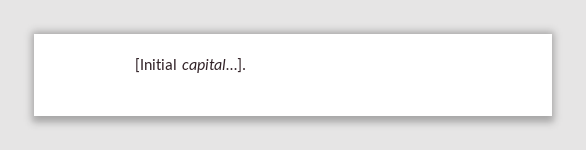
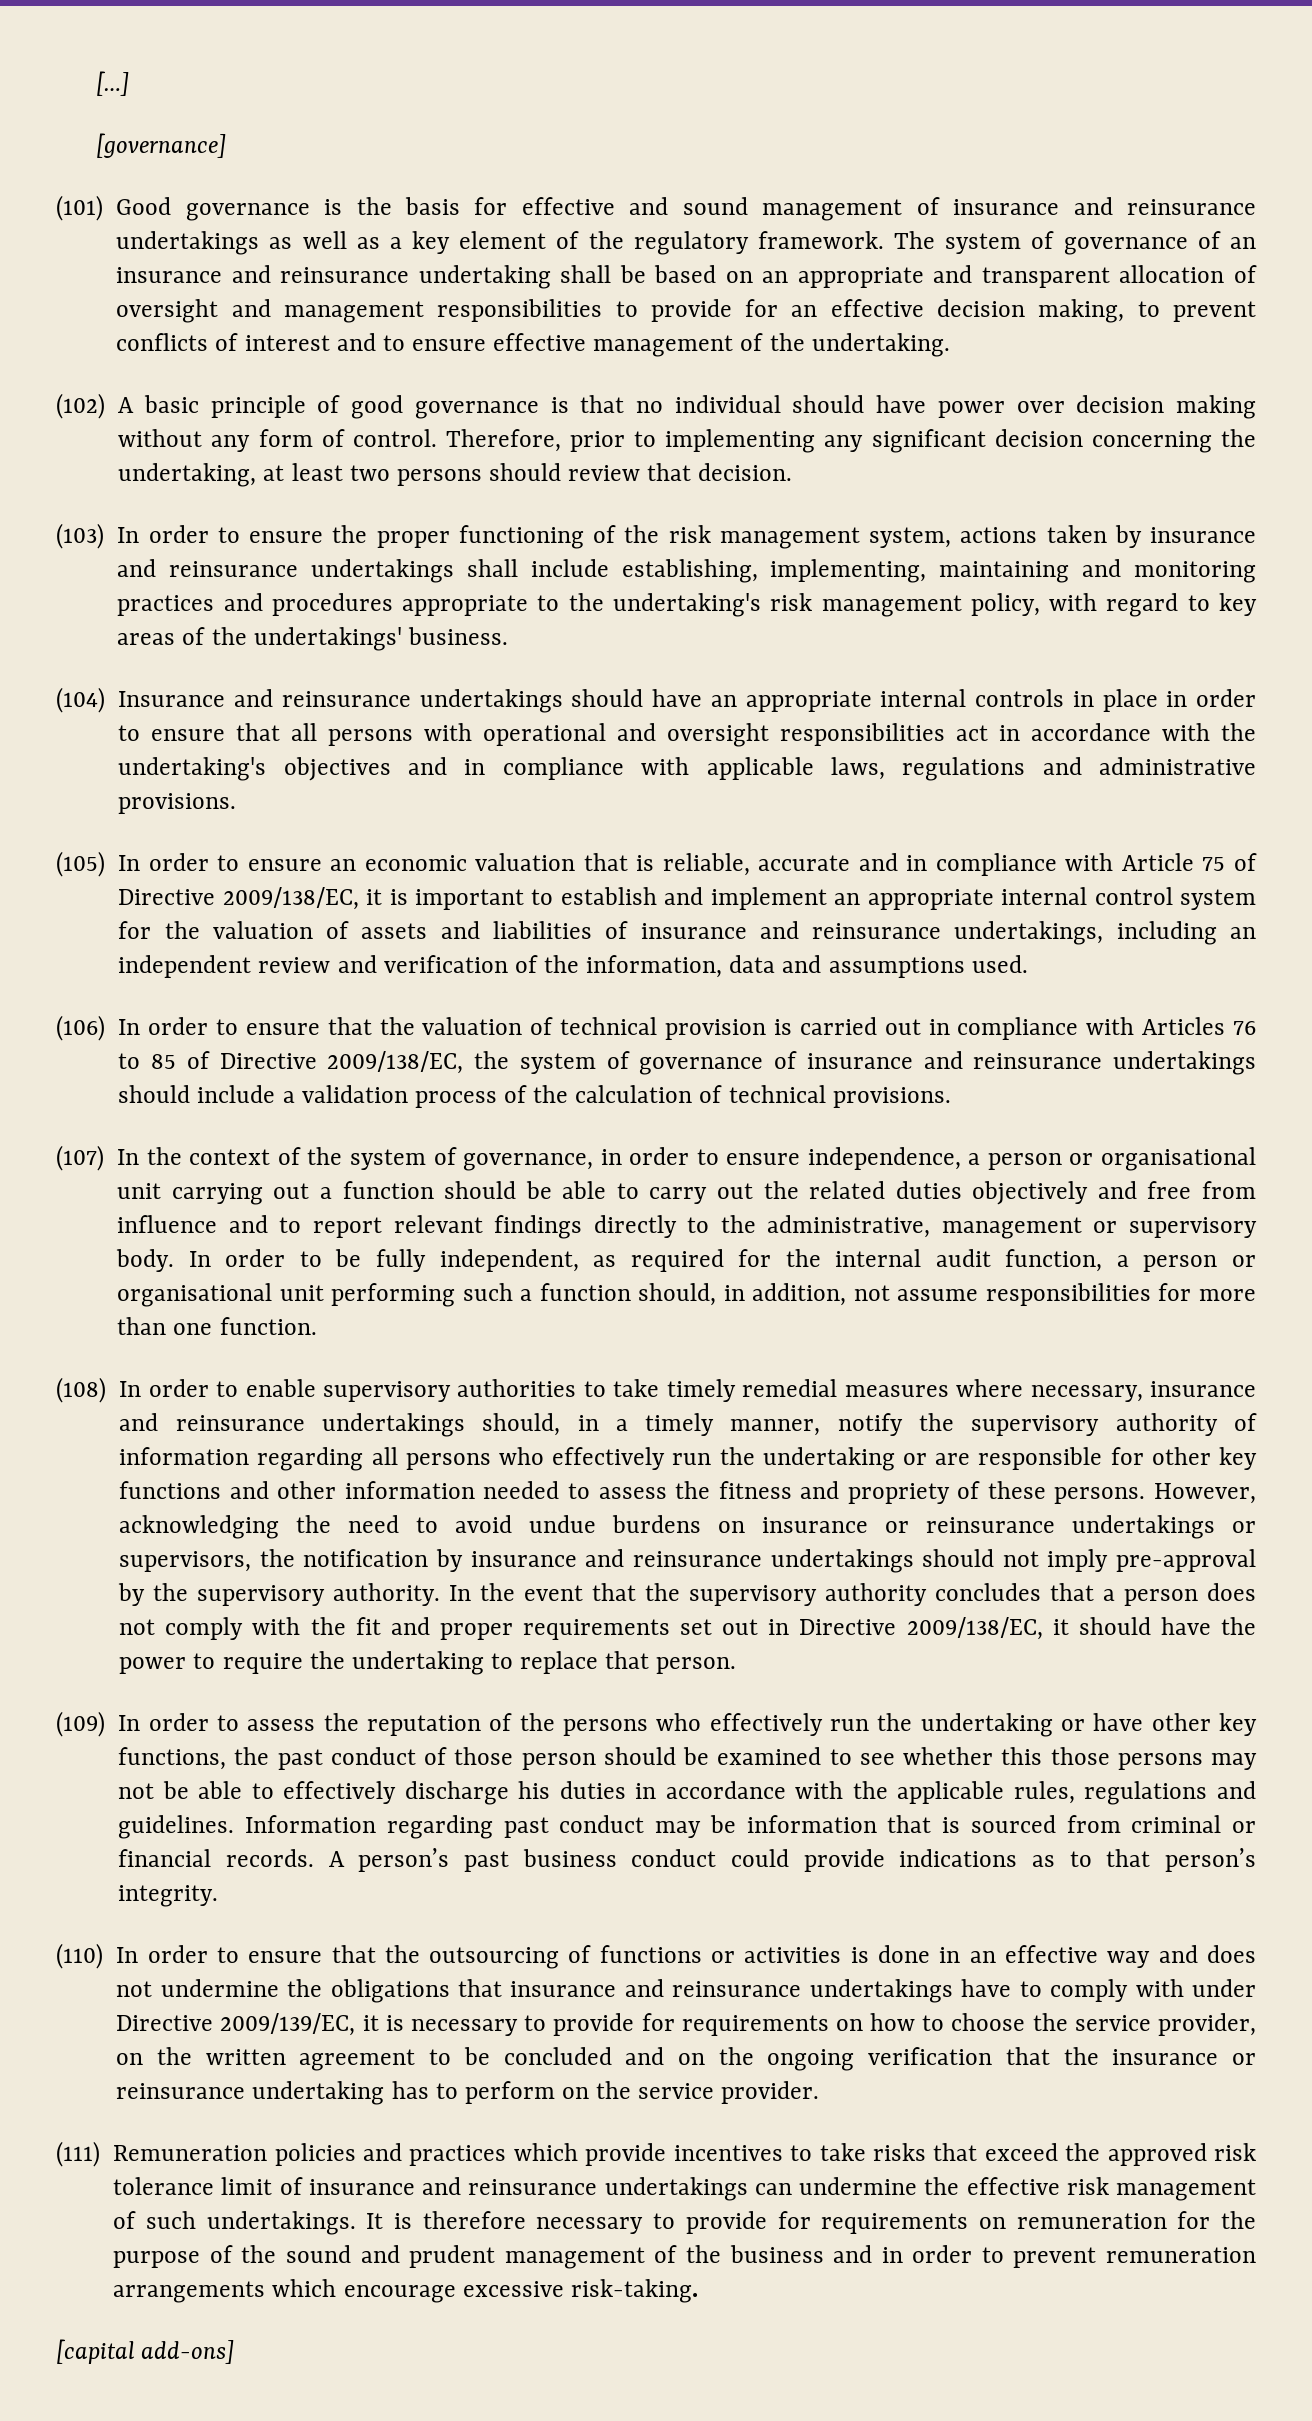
[135,58,246,73] [Initial capital…]. -> [96,71,130,96] [96,133,227,158] [56,195,1256,221] [116,231,1256,255] [116,265,1257,289] [116,299,1256,323] [116,333,950,357] [56,393,1257,419] [118,429,1256,453] [118,463,793,487] [56,523,1256,549] [117,559,1256,583] [117,593,1257,617] [117,627,508,651] [56,687,1256,713] [118,723,1257,747] [118,757,1256,781] [118,793,237,814] [56,851,1257,877] [118,887,1256,910] [118,921,1256,945] [118,955,1028,978] [56,1015,1256,1041] [118,1051,1256,1075] [118,1085,951,1108] [56,1145,1256,1171] [117,1181,1257,1205] [117,1215,1257,1239] [116,1249,1256,1272] [117,1283,1256,1307] [117,1317,317,1335] [56,1377,1256,1403] [119,1413,1257,1437] [119,1447,1258,1471] [119,1481,1256,1504] [119,1515,1256,1539] [119,1549,1256,1573] [118,1583,1257,1606] [119,1617,1256,1640] [119,1651,737,1675] [56,1711,1257,1737] [118,1747,1257,1770] [118,1781,1256,1805] [118,1815,1256,1839] [118,1848,1256,1872] [118,1885,219,1907] [56,1943,1256,1969] [116,1979,1256,2003] [116,2013,1256,2036] [116,2047,1257,2071] [116,2081,820,2105] [56,2141,1257,2167] [113,2177,1256,2201] [113,2211,1256,2235] [113,2245,1257,2269] [113,2279,698,2303] [56,2339,235,2364] […] // [governance] // (101) Good governance is the basis for effective and sound management of insurance and reinsurance undertakings as well as a key element of the regulatory framework. The system of governance of an insurance and reinsurance undertaking shall be based on an appropriate and transparent allocation of oversight and management responsibilities to provide for an effective decision making, to prevent conflicts of interest and to ensure effective management of the undertaking. // (102) A basic principle of good governance is that no individual should have power over decision making without any form of control. Therefore, prior to implementing any significant decision concerning the undertaking, at least two persons should review that decision. // (103) In order to ensure the proper functioning of the risk management system, actions taken by insurance and reinsurance undertakings shall include establishing, implementing, maintaining and monitoring practices and procedures appropriate to the undertaking's risk management policy, with regard to key areas of the undertakings' business. // (104) Insurance and reinsurance undertakings should have an appropriate internal controls in place in order to ensure that all persons with operational and oversight responsibilities act in accordance with the undertaking's objectives and in compliance with applicable laws, regulations and administrative provisions. // (105) In order to ensure an economic valuation that is reliable, accurate and in compliance with Article 75 of Directive 2009/138/EC, it is important to establish and implement an appropriate internal control system for the valuation of assets and liabilities of insurance and reinsurance undertakings, including an independent review and verification of the information, data and assumptions used. // (106) In order to ensure that the valuation of technical provision is carried out in compliance with Articles 76 to 85 of Directive 2009/138/EC, the system of governance of insurance and reinsurance undertakings should include a validation process of the calculation of technical provisions. // (107) In the context of the system of governance, in order to ensure independence, a person or organisational unit carrying out a function should be able to carry out the related duties objectively and free from influence and to report relevant findings directly to the administrative, management or supervisory body. In order to be fully independent, as required for the internal audit function, a person or organisational unit performing such a function should, in addition, not assume responsibilities for more than one function. // (108) In order to enable supervisory authorities to take timely remedial measures where necessary, insurance and reinsurance undertakings should, in a timely manner, notify the supervisory authority of information regarding all persons who effectively run the undertaking or are responsible for other key functions and other information needed to assess the fitness and propriety of these persons. However, acknowledging the need to avoid undue burdens on insurance or reinsurance undertakings or supervisors, the notification by insurance and reinsurance undertakings should not imply pre-approval by the supervisory authority. In the event that the supervisory authority concludes that a person does not comply with the fit and proper requirements set out in Directive 2009/138/EC, it should have the power to require the undertaking to replace that person. // (109) In order to assess the reputation of the persons who effectively run the undertaking or have other key functions, the past conduct of those person should be examined to see whether this those persons may not be able to effectively discharge his duties in accordance with the applicable rules, regulations and guidelines. Information regarding past conduct may be information that is sourced from criminal or financial records. A person’s past business conduct could provide indications as to that person’s integrity. // (110) In order to ensure that the outsourcing of functions or activities is done in an effective way and does not undermine the obligations that insurance and reinsurance undertakings have to comply with under Directive 2009/139/EC, it is necessary to provide for requirements on how to choose the service provider, on the written agreement to be concluded and on the ongoing verification that the insurance or reinsurance undertaking has to perform on the service provider. // (111) Remuneration policies and practices which provide incentives to take risks that exceed the approved risk tolerance limit of insurance and reinsurance undertakings can undermine the effective risk management of such undertakings. It is therefore necessary to provide for requirements on remuneration for the purpose of the sound and prudent management of the business and in order to prevent remuneration arrangements which encourage excessive risk-taking. // [capital add-ons]

